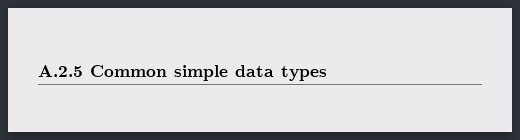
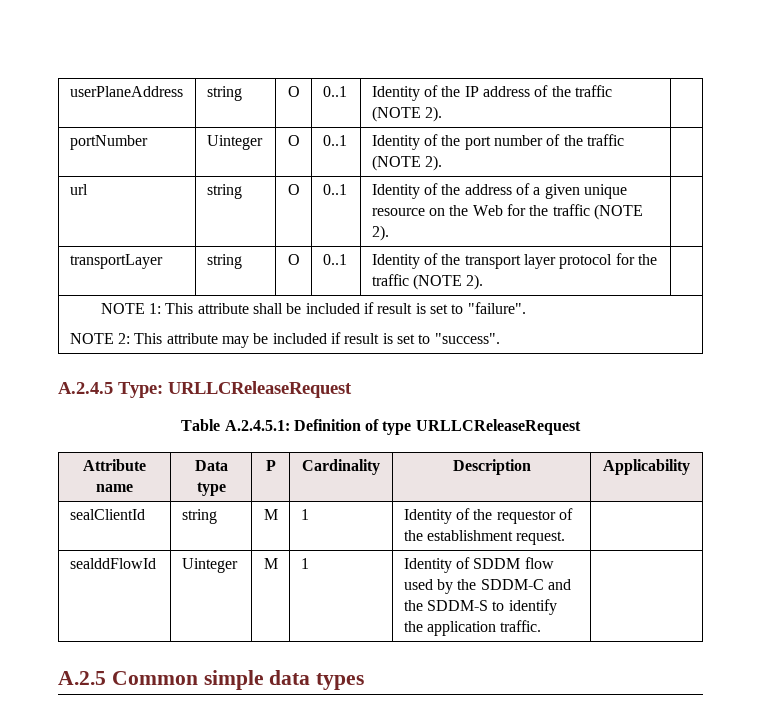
(38, 71) none -> [69,86,183,97] [206,86,242,101] [287,86,300,97] [322,86,347,97] [371,85,613,101] [371,106,443,122] [69,135,148,150] [206,135,263,150] [287,135,300,146] [322,135,347,146] [371,134,625,150] [371,155,443,171] [69,184,88,195] [206,184,242,199] [287,184,300,195] [322,184,347,195] [371,183,628,199] [371,204,644,220] [371,225,389,241] [69,254,163,269] [206,254,242,269] [287,254,300,265] [322,254,347,265] [371,253,658,269] [371,274,484,290] [100,302,526,314] [69,332,500,348] [58,381,352,398] [181,419,581,435] [83,459,146,471] [96,484,133,492] [194,460,228,471] [196,482,226,496] [265,460,276,471] [302,459,380,475] [452,459,531,475] [602,459,690,475] [69,509,145,520] [181,509,217,524] [263,509,278,520] [300,509,309,520] [403,508,574,524] [403,530,566,545] [69,558,156,569] [181,558,238,573] [263,558,278,569] [300,558,309,569] [403,557,554,573] [403,579,572,594] [403,599,557,615] [403,620,542,636] userPlaneAddress | string | O | 0..1 | Identity of the IP address of the traffic (NOTE 2). | // portNumber | Uinteger | O | 0..1 | Identity of the port number of the traffic (NOTE 2). | // url | string | O | 0..1 | Identity of the address of a given unique resource on the Web for the traffic (NOTE 2). | // transportLayer | string | O | 0..1 | Identity of the transport layer protocol for the traffic (NOTE 2). | // NOTE 1: This attribute shall be included if result is set to "failure". // NOTE 2: This attribute may be included if result is set to "success". // A.2.4.5 Type: URLLCReleaseRequest // Table A.2.4.5.1: Definition of type URLLCReleaseRequest // Attribute name | Data type | P | Cardinality | Description | Applicability // sealClientId | string | M | 1 | Identity of the requestor of the establishment request. | // sealddFlowId | Uinteger | M | 1 | Identity of SDDM flow used by the SDDM-C and the SDDM-S to identify the application traffic. | //

